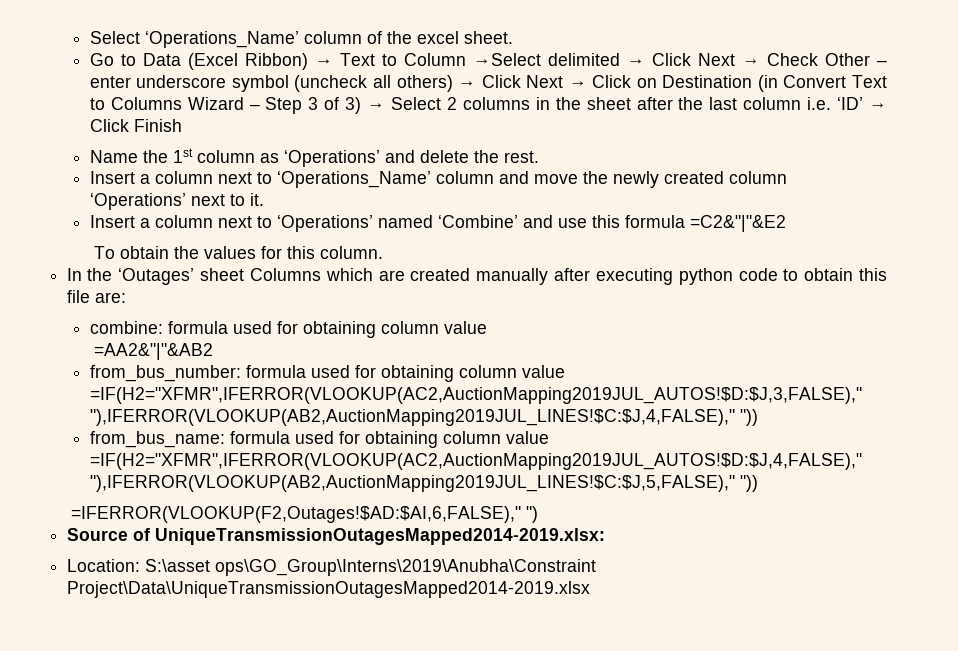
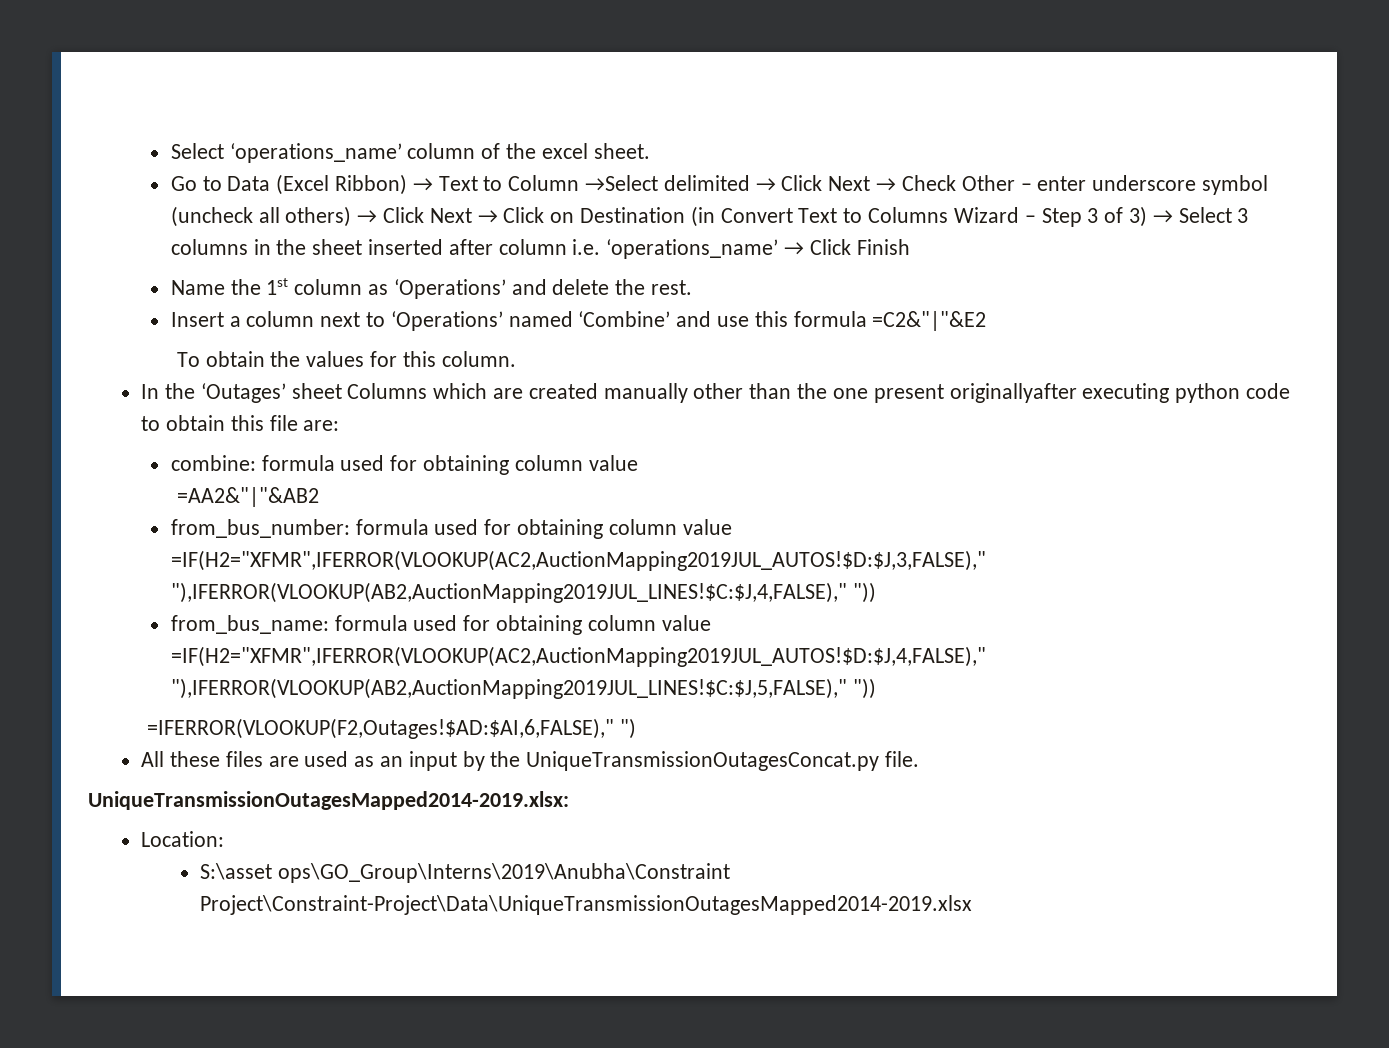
[89,31,299,48] Select ‘Operations_Name’ -> [170,143,402,163] Select ‘operations_name’
[446,97,457,110] 2 -> [1237,208,1249,223] 3
[636,97,738,110] after the last -> [368,239,493,255] inserted after
[837,97,864,110] ‘ID’ -> [606,239,779,259] ‘operations_name’
[89,171,787,188] [89,193,264,210] // Insert a column next to ‘Operations_Name’ column and move the newly created column ‘Operations’ next to it. -> (693, 287) none
[554,268,591,281] after -> [693,383,1077,403] other than the one present originallyafter
[66,528,150,541] Source of -> [141,751,920,771] All these files are used as an input by the UniqueTransmissionOutagesConcat.py file. //
(140, 565) none -> (225, 839) //
[66,581,590,598] Project\Data\UniqueTransmissionOutagesMapped2014-2019.xlsx -> [200,895,973,915] Project\Constraint-Project\Data\UniqueTransmissionOutagesMapped2014-2019.xlsx

